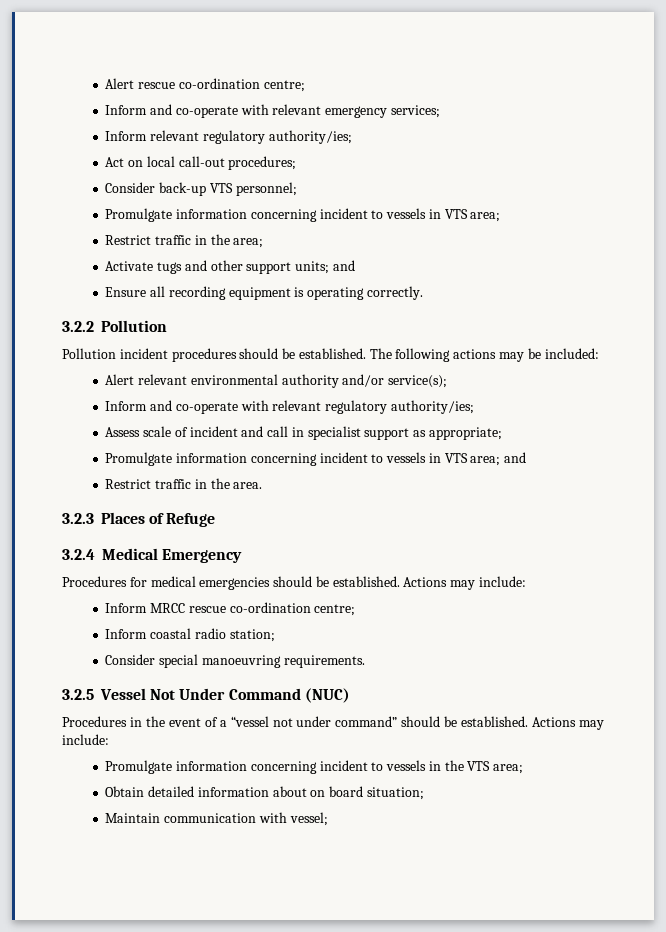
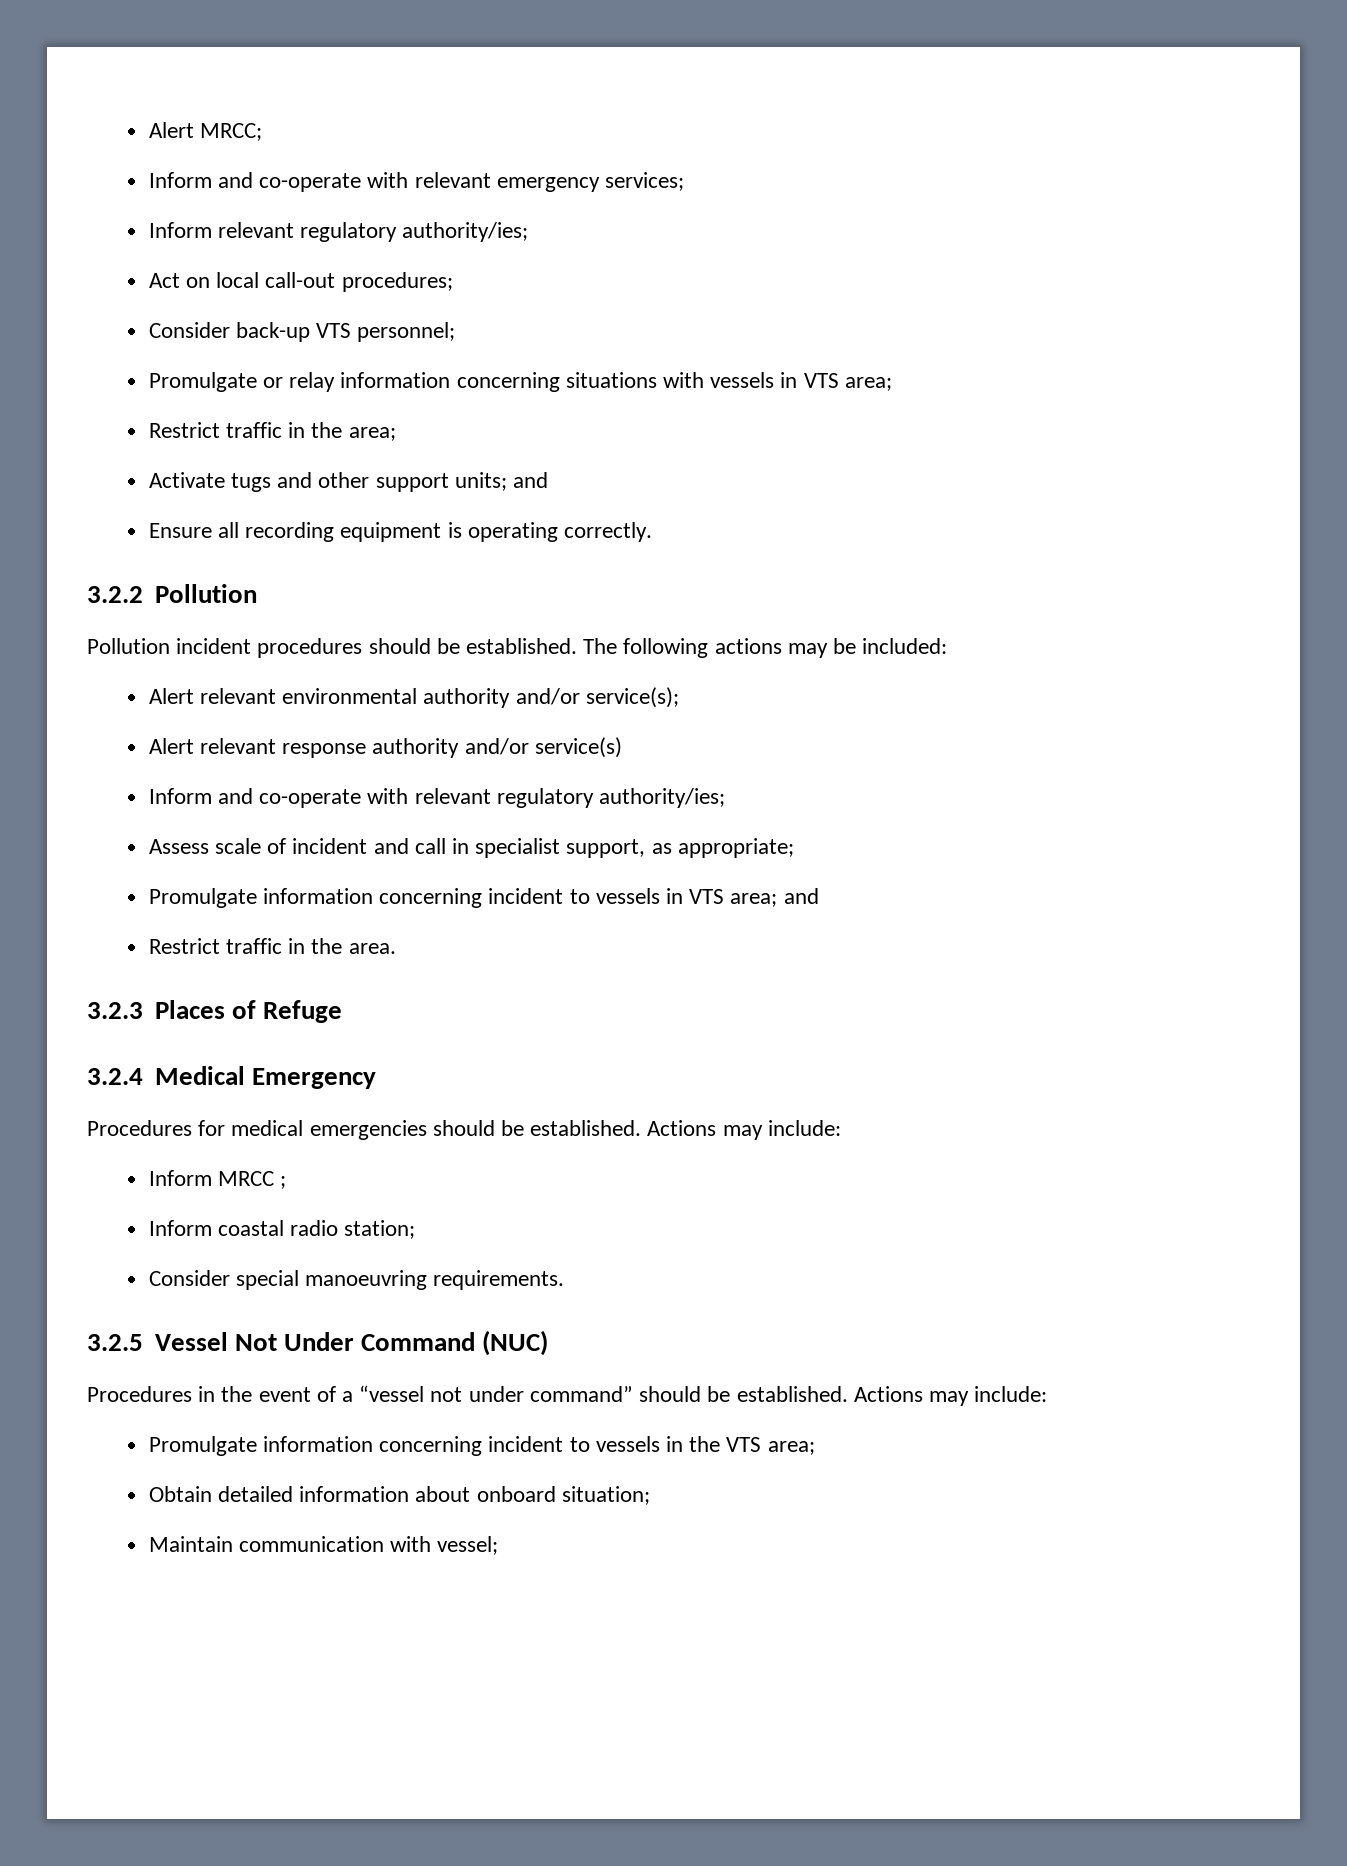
[105,78,305,92] Alert rescue co-ordination centre; -> [148,122,262,141] Alert MRCC;
[175,208,384,222] information concerning incident to -> [262,372,704,392] or relay information concerning situations with
(448, 381) none -> [148,737,622,758] // Alert relevant response authority and/or service(s)
[364,428,410,440] support -> [566,839,646,858] support,
[188,602,356,616] rescue co-ordination centre; -> [280,1176,287,1189] ;
[310,786,364,797] on board -> [476,1486,556,1502] onboard

